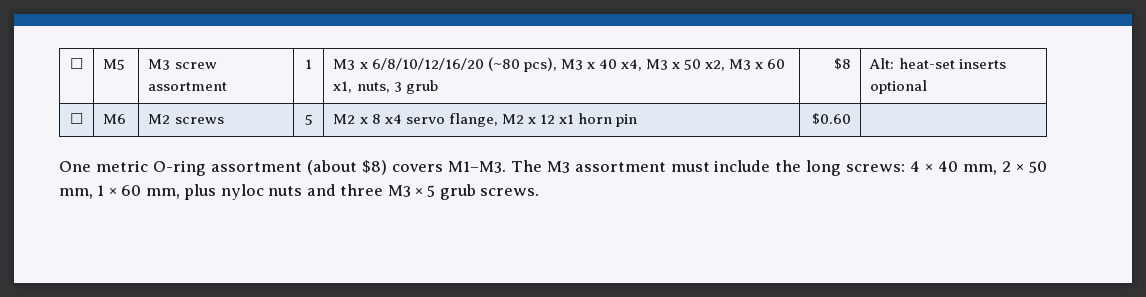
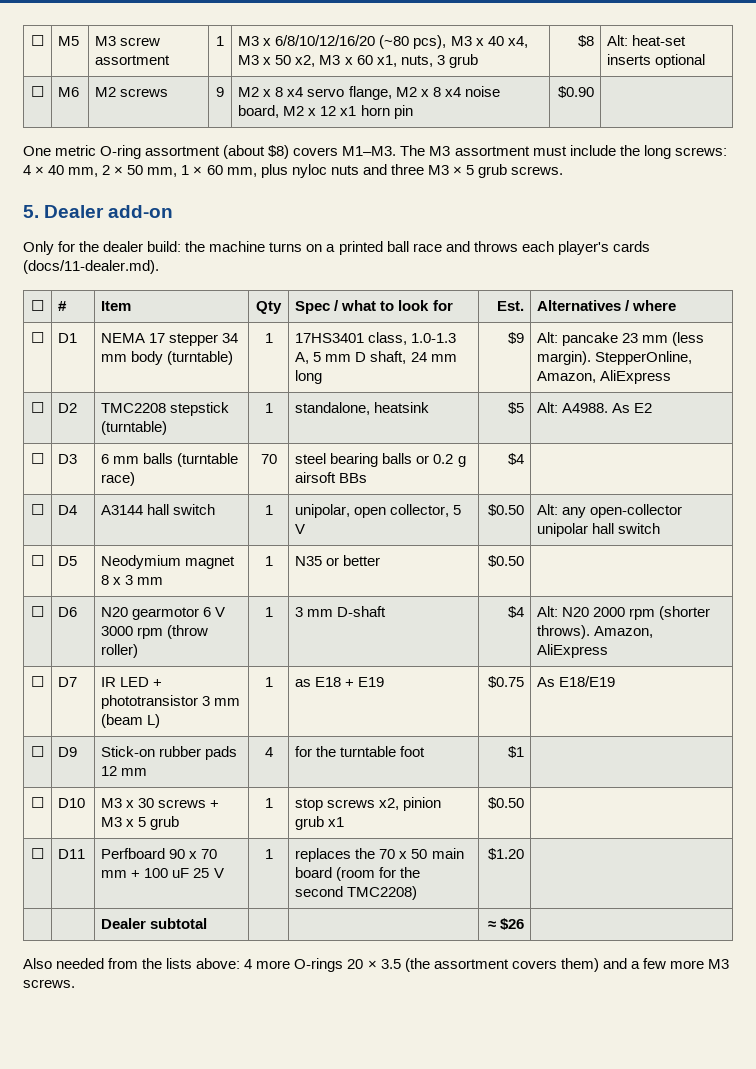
[304,114,313,125] 5 -> [216,87,224,97] 9
(536, 120) none -> [432,86,500,97] [238,105,317,118] 8 x4 noise board, M2 x
[811,113,851,125] $0.60 -> [557,86,594,98] $0.90
(540, 192) none -> [23,205,174,218] [23,241,650,255] [23,260,159,274] [31,300,44,311] [58,301,68,311] [101,301,132,311] [256,301,282,314] [295,300,453,314] [496,301,524,311] [537,300,677,311] [31,332,44,343] [58,333,78,343] [101,333,239,346] [101,351,234,365] [264,333,273,343] [295,332,457,345] [295,351,457,364] [295,370,323,384] [507,332,524,344] [537,332,705,346] [537,351,693,365] [537,370,672,384] [31,402,44,413] [58,403,78,413] [101,402,230,416] [101,421,168,435] [264,403,273,413] [295,402,430,415] [507,402,524,414] [537,402,653,413] [31,453,44,464] [58,454,78,464] [101,453,239,467] [101,472,136,486] [260,454,277,464] [295,453,466,467] [295,472,368,483] [507,453,524,465] [31,504,44,515] [58,505,78,515] [101,504,216,515] [264,505,273,515] [295,504,462,518] [295,524,306,534] [487,504,524,516] [537,504,683,518] [537,523,661,537] [31,555,44,566] [58,556,78,566] [101,555,236,569] [101,575,164,585] [264,556,273,566] [295,555,381,566] [487,555,524,567] [31,606,44,617] [58,607,78,617] [101,607,226,620] [101,625,209,639] [101,644,139,658] [264,607,273,617] [295,606,387,617] [507,606,524,618] [537,606,711,620] [537,625,654,639] [537,644,609,658] [31,676,44,687] [58,677,78,687] [101,677,163,687] [101,695,241,709] [101,714,161,728] [264,677,273,687] [295,677,385,687] [487,676,524,688] [537,676,616,687] [31,746,44,757] [58,747,78,757] [101,746,238,760] [101,766,148,776] [264,747,273,757] [295,746,426,757] [507,746,524,758] [31,797,44,808] [58,798,86,808] [101,798,220,808] [101,816,180,830] [264,798,273,808] [295,797,442,811] [295,816,345,830] [487,797,524,809] [31,848,44,859] [58,849,86,859] [101,848,218,859] [101,868,224,878] [264,849,273,859] [295,848,464,862] [295,867,421,881] [295,886,418,900] [487,848,524,860] [101,918,208,929] [487,918,524,930] [23,958,729,972] [23,979,75,988] // 5. Dealer add-on // Only for the dealer build: the machine turns on a printed ball race and throws each player's cards (docs/11-dealer.md). // ☐ | # | Item | Qty | Spec / what to look for | Est. | Alternatives / where // ☐ | D1 | NEMA 17 stepper 34 mm body (turntable) | 1 | 17HS3401 class, 1.0-1.3 A, 5 mm D shaft, 24 mm long | $9 | Alt: pancake 23 mm (less margin). StepperOnline, Amazon, AliExpress // ☐ | D2 | TMC2208 stepstick (turntable) | 1 | standalone, heatsink | $5 | Alt: A4988. As E2 // ☐ | D3 | 6 mm balls (turntable race) | 70 | steel bearing balls or 0.2 g airsoft BBs | $4 | // ☐ | D4 | A3144 hall switch | 1 | unipolar, open collector, 5 V | $0.50 | Alt: any open-collector unipolar hall switch // ☐ | D5 | Neodymium magnet 8 x 3 mm | 1 | N35 or better | $0.50 | // ☐ | D6 | N20 gearmotor 6 V 3000 rpm (throw roller) | 1 | 3 mm D-shaft | $4 | Alt: N20 2000 rpm (shorter throws). Amazon, AliExpress // ☐ | D7 | IR LED + phototransistor 3 mm (beam L) | 1 | as E18 + E19 | $0.75 | As E18/E19 // ☐ | D9 | Stick-on rubber pads 12 mm | 4 | for the turntable foot | $1 | // ☐ | D10 | M3 x 30 screws + M3 x 5 grub | 1 | stop screws x2, pinion grub x1 | $0.50 | // ☐ | D11 | Perfboard 90 x 70 mm + 100 uF 25 V | 1 | replaces the 70 x 50 main board (room for the second TMC2208) | $1.20 | // | | Dealer subtotal | | | ≈ $26 | // Also needed from the lists above: 4 more O-rings 20 × 3.5 (the assortment covers them) and a few more M3 screws.

